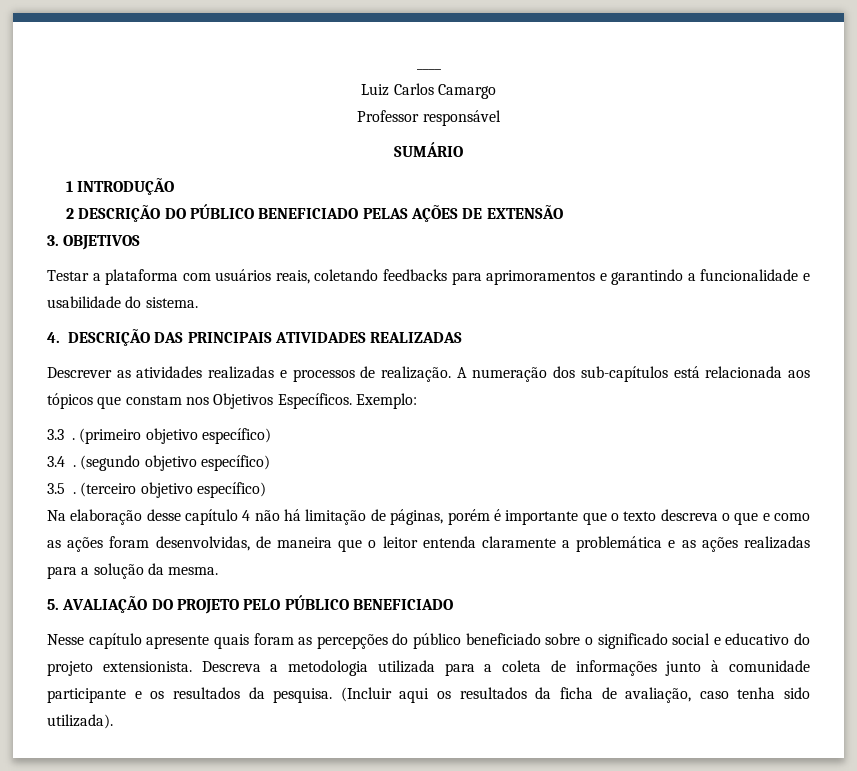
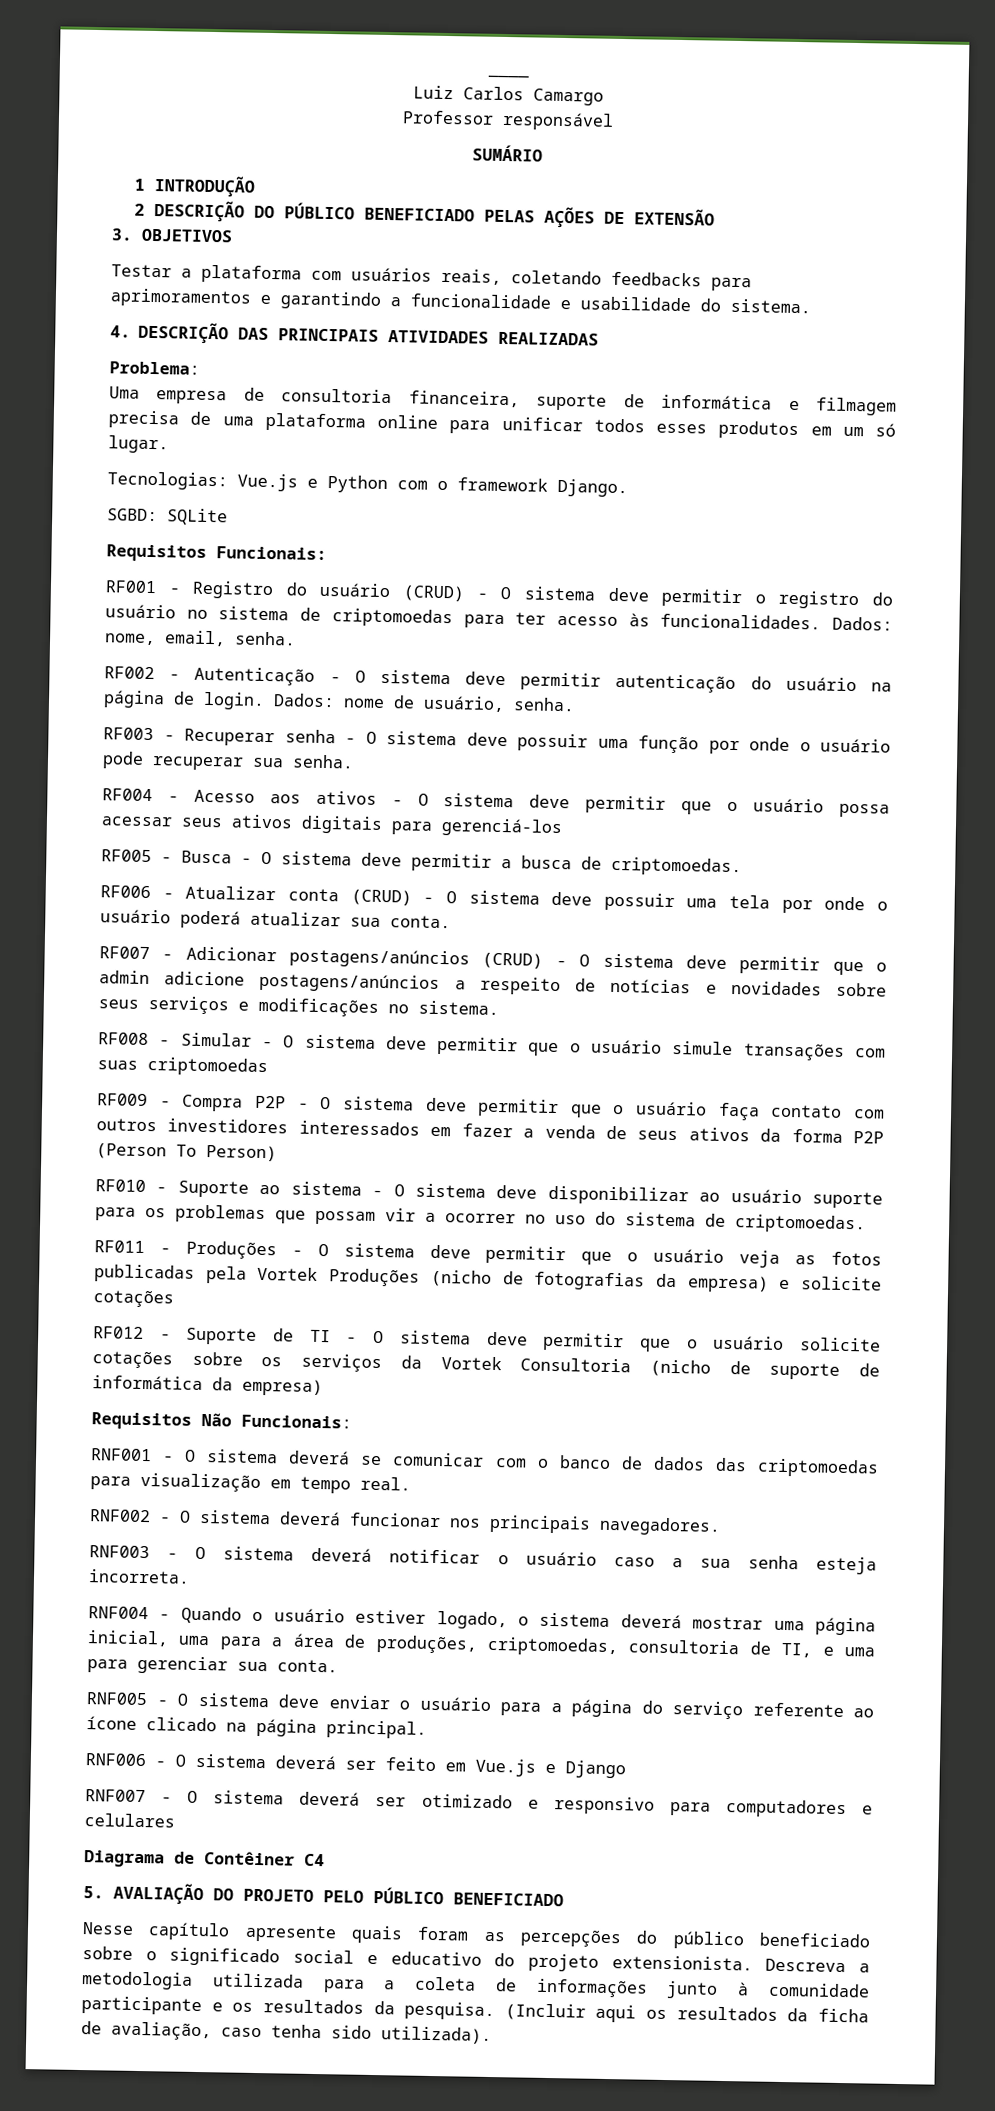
[47,366,810,382] [47,393,417,409] [47,428,271,444] [47,455,270,471] [47,482,266,498] [47,509,811,525] [47,536,810,552] [47,563,219,579] Descrever as atividades realizadas e processos de realização. A numeração dos sub-capítulos está relacionada aos tópicos que constam nos Objetivos Específicos. Exemplo: // 3.3 . (primeiro objetivo específico) // 3.4 . (segundo objetivo específico) // 3.5 . (terceiro objetivo específico) // Na elaboração desse capítulo 4 não há limitação de páginas, porém é importante que o texto descreva o que e como as ações foram desenvolvidas, de maneira que o leitor entenda claramente a problemática e as ações realizadas para a solução da mesma. -> [109,361,200,375] [109,386,897,416] [108,410,896,440] [108,435,169,454] [107,471,628,498] [107,508,228,526] [106,544,327,562] [105,580,894,610] [105,604,893,631] [104,630,296,647] [104,666,892,694] [103,690,575,713] [103,727,891,755] [102,751,354,771] [102,788,890,818] [101,814,563,838] [101,849,742,877] [100,885,888,914] [100,909,451,929] [99,946,888,976] [99,970,887,997] [98,996,499,1017] [98,1032,886,1061] [97,1057,268,1077] [97,1093,885,1121] [96,1118,884,1144] [96,1143,277,1162] [95,1179,883,1209] [95,1204,866,1234] [94,1240,882,1268] [94,1264,883,1293] [93,1289,174,1308] [93,1326,882,1352] [92,1350,881,1380] [92,1375,323,1397] [91,1412,352,1430] [91,1448,880,1478] [90,1472,411,1494] [89,1509,721,1536] [89,1545,878,1575] [88,1569,190,1584] [88,1606,876,1636] [87,1630,875,1658] [87,1655,338,1675] [86,1692,874,1720] [86,1716,427,1739] [85,1753,626,1779] [85,1789,873,1819] [84,1813,175,1828] [84,1850,325,1868] Problema: // Uma empresa de consultoria financeira, suporte de informática e filmagem precisa de uma plataforma online para unificar todos esses produtos em um só lugar. // Tecnologias: Vue.js e Python com o framework Django. // SGBD: SQLite // Requisitos Funcionais: // RF001 - Registro do usuário (CRUD) - O sistema deve permitir o registro do usuário no sistema de criptomoedas para ter acesso às funcionalidades. Dados: nome, email, senha. // RF002 - Autenticação - O sistema deve permitir autenticação do usuário na página de login. Dados: nome de usuário, senha. // RF003 - Recuperar senha - O sistema deve possuir uma função por onde o usuário pode recuperar sua senha. // RF004 - Acesso aos ativos - O sistema deve permitir que o usuário possa acessar seus ativos digitais para gerenciá-los // RF005 - Busca - O sistema deve permitir a busca de criptomoedas. // RF006 - Atualizar conta (CRUD) - O sistema deve possuir uma tela por onde o usuário poderá atualizar sua conta. // RF007 - Adicionar postagens/anúncios (CRUD) - O sistema deve permitir que o admin adicione postagens/anúncios a respeito de notícias e novidades sobre seus serviços e modificações no sistema. // RF008 - Simular - O sistema deve permitir que o usuário simule transações com suas criptomoedas // RF009 - Compra P2P - O sistema deve permitir que o usuário faça contato com outros investidores interessados em fazer a venda de seus ativos da forma P2P (Person To Person) // RF010 - Suporte ao sistema - O sistema deve disponibilizar ao usuário suporte para os problemas que possam vir a ocorrer no uso do sistema de criptomoedas. // RF011 - Produções - O sistema deve permitir que o usuário veja as fotos publicadas pela Vortek Produções (nicho de fotografias da empresa) e solicite cotações // RF012 - Suporte de TI - O sistema deve permitir que o usuário solicite cotações sobre os serviços da Vortek Consultoria (nicho de suporte de informática da empresa) // Requisitos Não Funcionais: // RNF001 - O sistema deverá se comunicar com o banco de dados das criptomoedas para visualização em tempo real. // RNF002 - O sistema deverá funcionar nos principais navegadores. // RNF003 - O sistema deverá notificar o usuário caso a sua senha esteja incorreta. // RNF004 - Quando o usuário estiver logado, o sistema deverá mostrar uma página inicial, uma para a área de produções, criptomoedas, consultoria de TI, e uma para gerenciar sua conta. // RNF005 - O sistema deve enviar o usuário para a página do serviço referente ao ícone clicado na página principal. // RNF006 - O sistema deverá ser feito em Vue.js e Django // RNF007 - O sistema deverá ser otimizado e responsivo para computadores e celulares // Diagrama de Contêiner C4

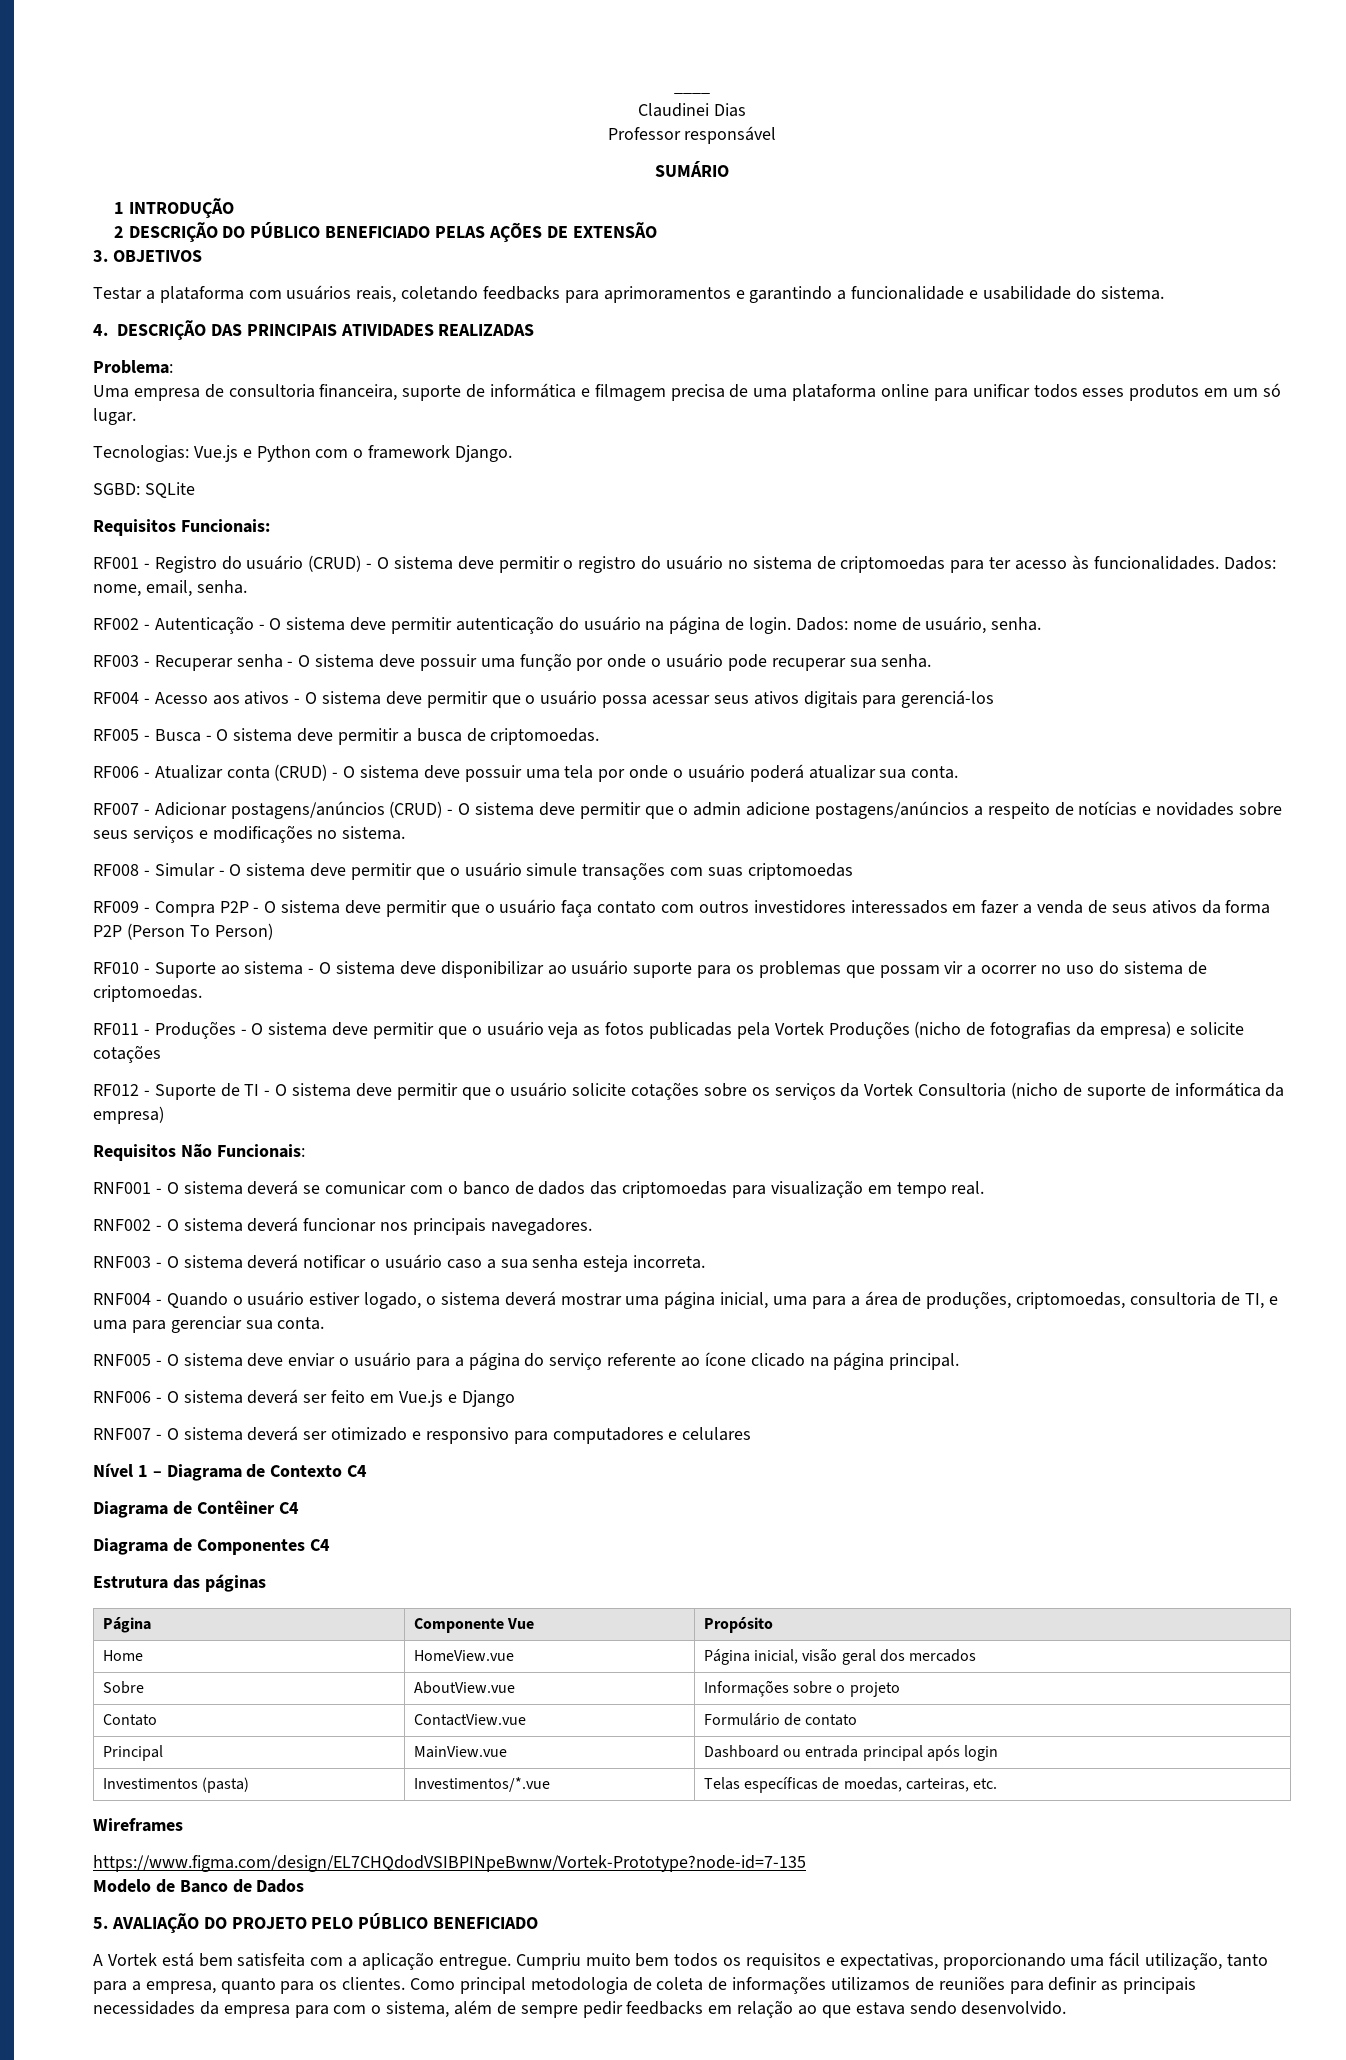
[412,85,604,106] Luiz Carlos Camargo -> [638,103,746,117] Claudinei Dias
[84,1850,325,1868] Diagrama de Contêiner C4 -> [93,1463,368,1481] [93,1500,299,1518] [93,1538,330,1555] [93,1574,266,1592] [102,1617,151,1633] [413,1618,535,1633] [703,1617,773,1633] [102,1650,143,1661] [413,1650,514,1661] [703,1648,977,1665] [102,1681,144,1694] [413,1681,515,1694] [703,1680,900,1697] [102,1714,157,1726] [413,1714,526,1726] [703,1713,858,1726] [102,1745,163,1761] [413,1746,507,1758] [703,1745,999,1761] [102,1777,250,1793] [413,1777,550,1792] [703,1777,998,1793] [93,1818,183,1832] [93,1855,806,1872] [93,1879,305,1893] Nível 1 – Diagrama de Contexto C4 // Diagrama de Contêiner C4 // Diagrama de Componentes C4 // Estrutura das páginas // Página | Componente Vue | Propósito // Home | HomeView.vue | Página inicial, visão geral dos mercados // Sobre | AboutView.vue | Informações sobre o projeto // Contato | ContactView.vue | Formulário de contato // Principal | MainView.vue | Dashboard ou entrada principal após login // Investimentos (pasta) | Investimentos/*.vue | Telas específicas de moedas, carteiras, etc. // Wireframes // https://www.figma.com/design/EL7CHQdodVSIBPINpeBwnw/Vortek-Prototype?node-id=7-135 // Modelo de Banco de Dados
[82,1922,872,1950] [82,1946,871,1973] [81,1971,871,1999] [81,1996,869,2023] [81,2021,492,2045] Nesse capítulo apresente quais foram as percepções do público beneficiado sobre o significado social e educativo do projeto extensionista. Descreva a metodologia utilizada para a coleta de informações junto à comunidade participante e os resultados da pesquisa. (Incluir aqui os resultados da ficha de avaliação, caso tenha sido utilizada). -> [93,1952,1269,1970] [93,1976,1197,1994] [93,2000,1067,2018] A Vortek está bem satisfeita com a aplicação entregue. Cumpriu muito bem todos os requisitos e expectativas, proporcionando uma fácil utilização, tanto para a empresa, quanto para os clientes. Como principal metodologia de coleta de informações utilizamos de reuniões para definir as principais necessidades da empresa para com o sistema, além de sempre pedir feedbacks em relação ao que estava sendo desenvolvido.

